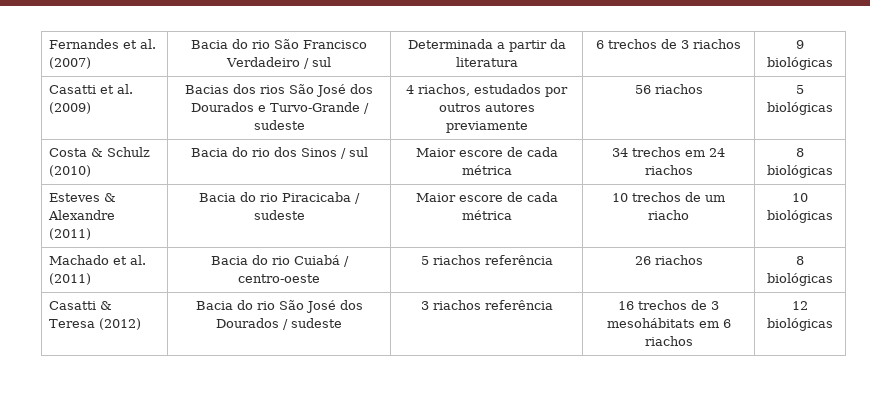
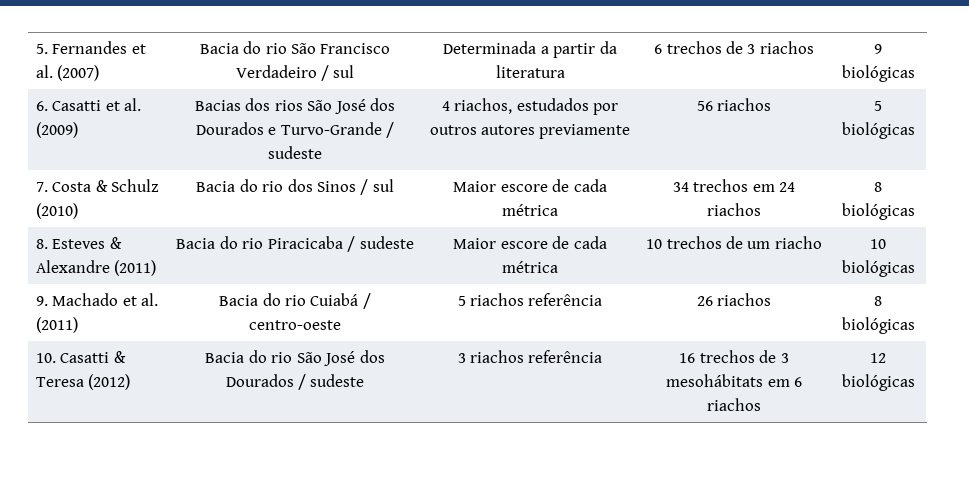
(49, 44) none -> [36,44,49,54] 5.
(833, 63) none -> [36,101,49,111] 6.
(833, 108) none -> [36,182,49,192] 7.
(833, 171) none -> [36,239,49,249] 8.
(833, 216) none -> [36,296,49,306] 9.
(833, 279) none -> [36,353,57,363] 10.

